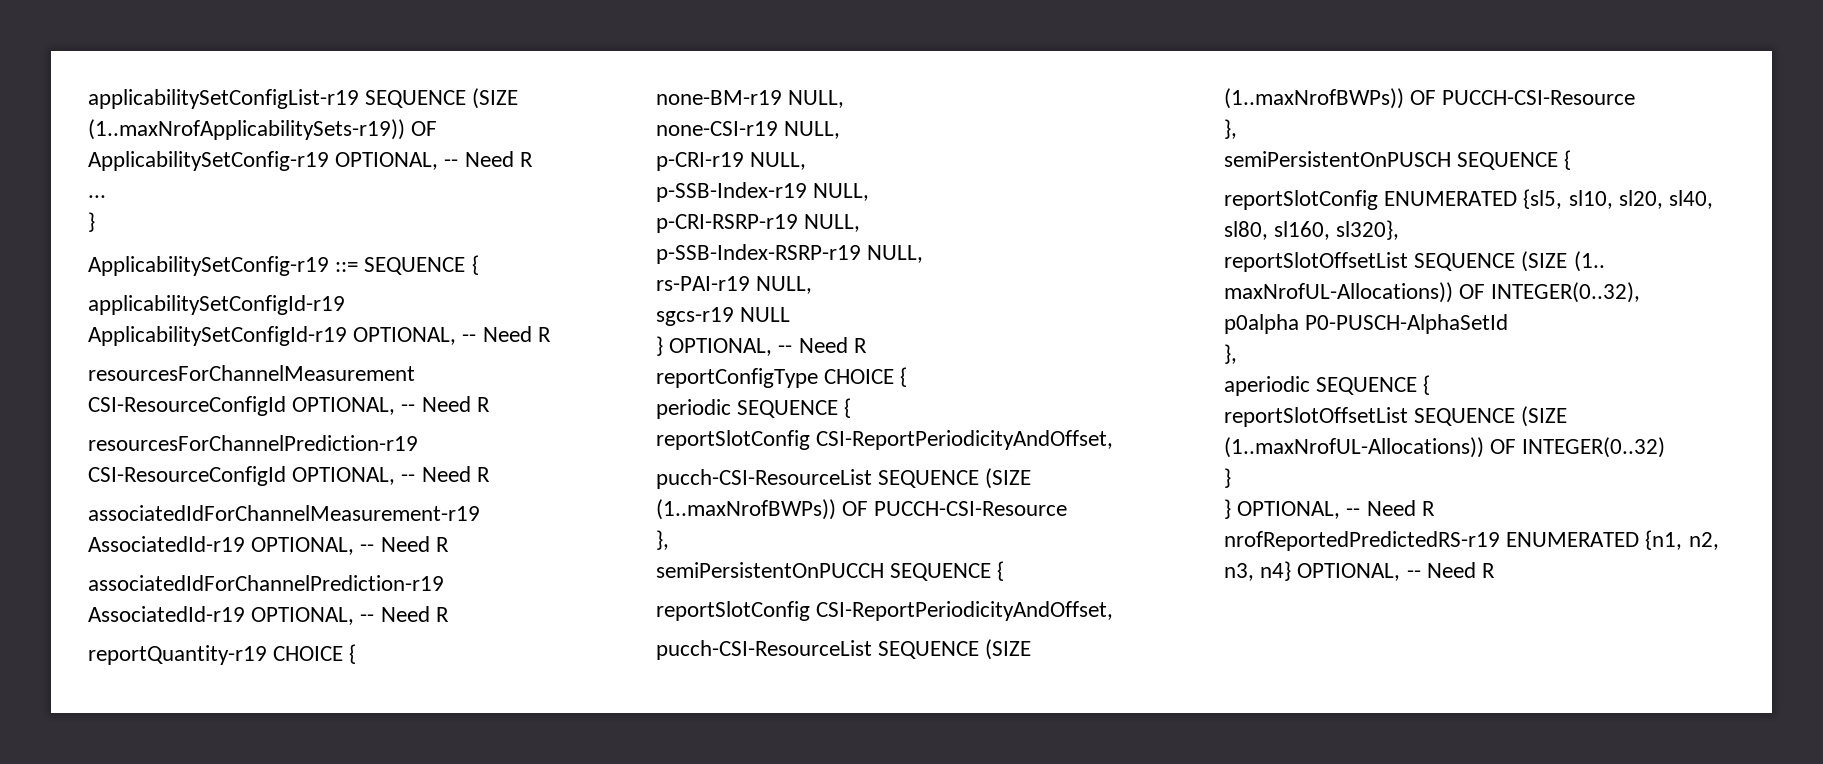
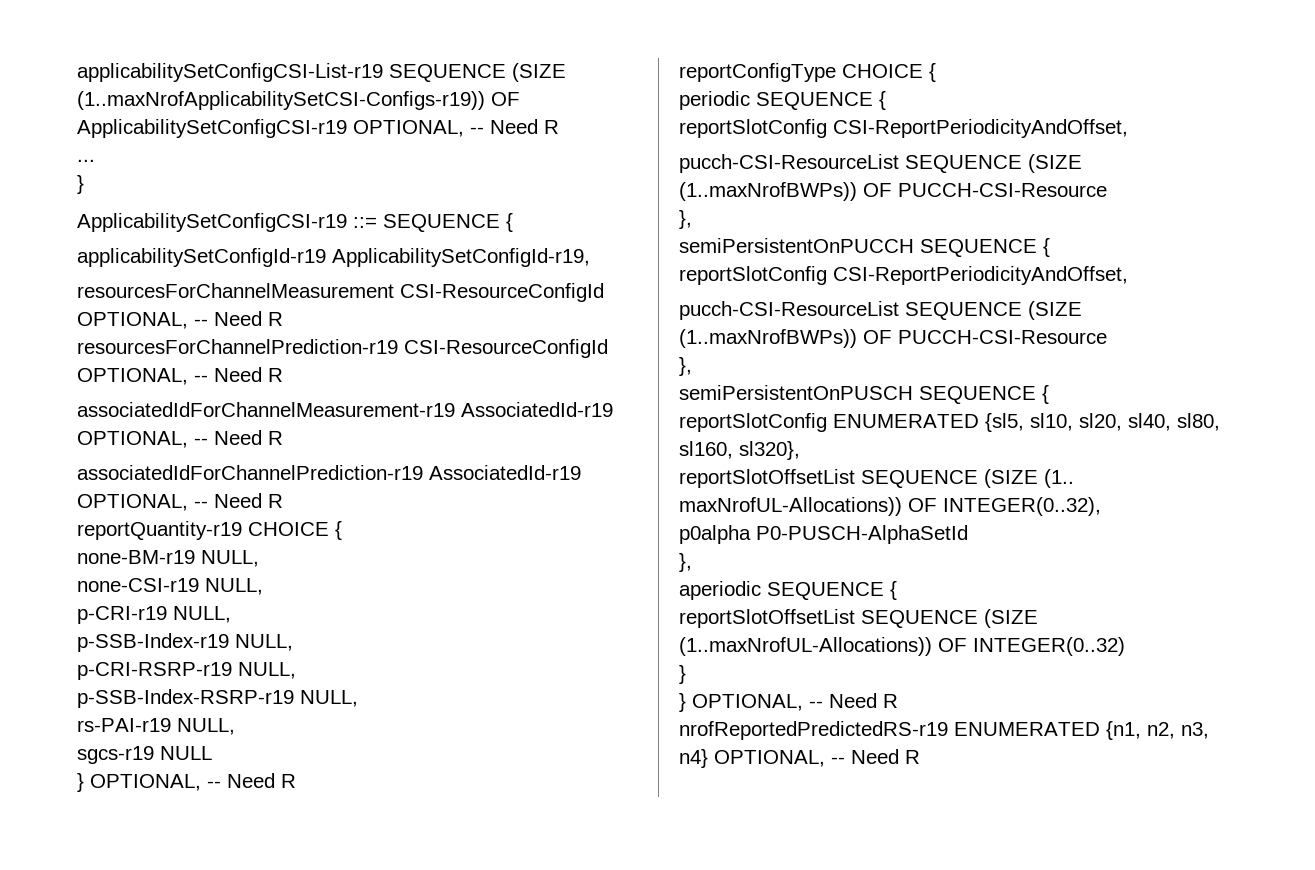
[88,88,519,109] [88,119,438,140] [88,151,329,171] applicabilitySetConfigList-r19 SEQUENCE (SIZE (1..maxNrofApplicabilitySets-r19)) OF ApplicabilitySetConfig-r19 -> [77,63,566,82] [77,91,520,110] [77,119,347,138] applicabilitySetConfigCSI-List-r19 SEQUENCE (SIZE (1..maxNrofApplicabilitySetCSI-Configs-r19)) OF ApplicabilitySetConfigCSI-r19
[88,256,329,276] ApplicabilitySetConfig-r19 -> [77,213,347,232] ApplicabilitySetConfigCSI-r19
[88,326,551,346] ApplicabilitySetConfigId-r19 OPTIONAL, -- Need R -> [332,248,590,267] ApplicabilitySetConfigId-r19,

